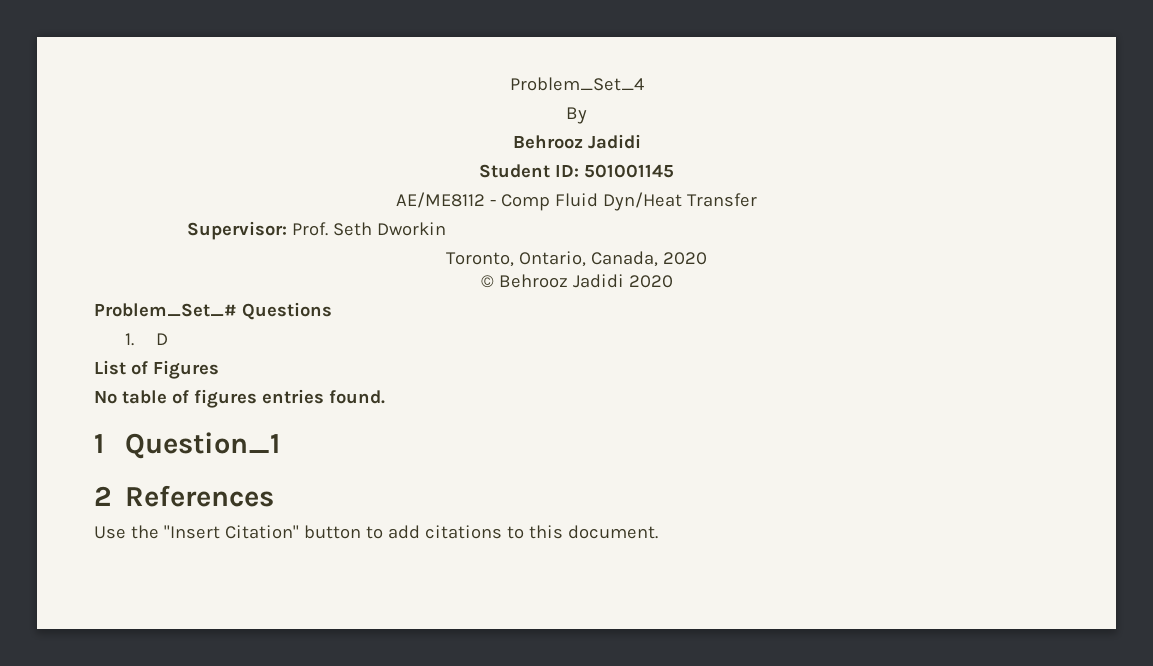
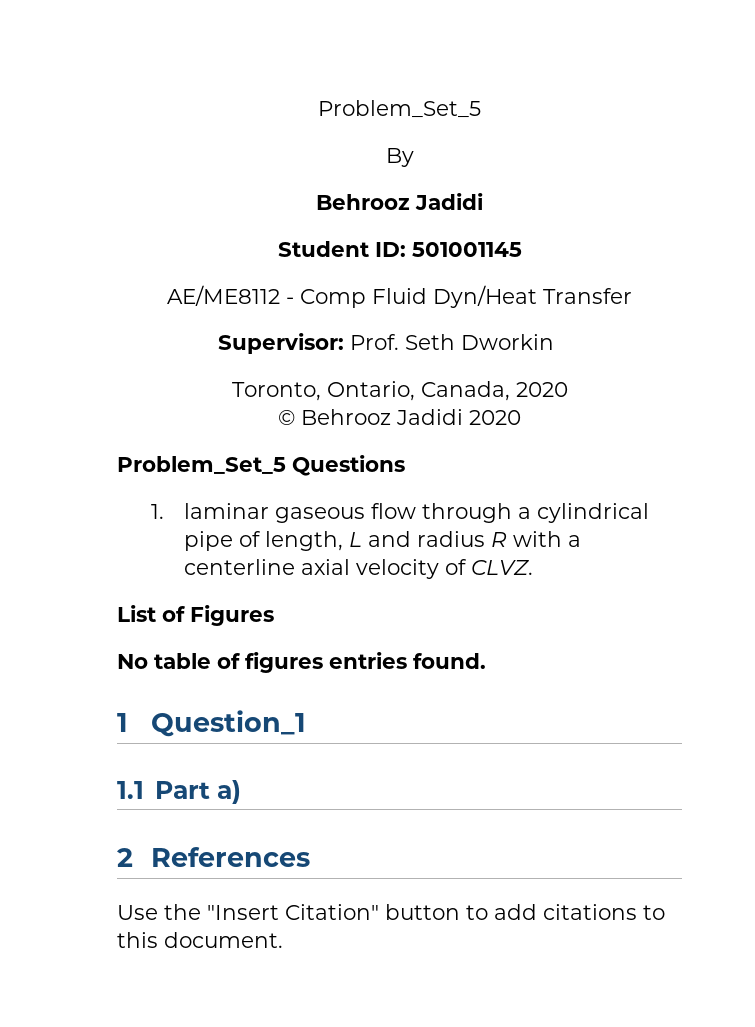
[509,77,644,91] Problem_Set_4 -> [318,100,481,118] Problem_Set_5
[94,303,237,317] Problem_Set_# -> [117,456,286,474] Problem_Set_5
[156,333,169,345] D -> [184,503,650,523] [184,531,582,551] [184,559,534,579] laminar gaseous flow through a cylindrical pipe of length, L and radius R with a centerline axial velocity of CLVZ.
(281, 445) none -> [117,780,241,804] // 1.1 Part a)

